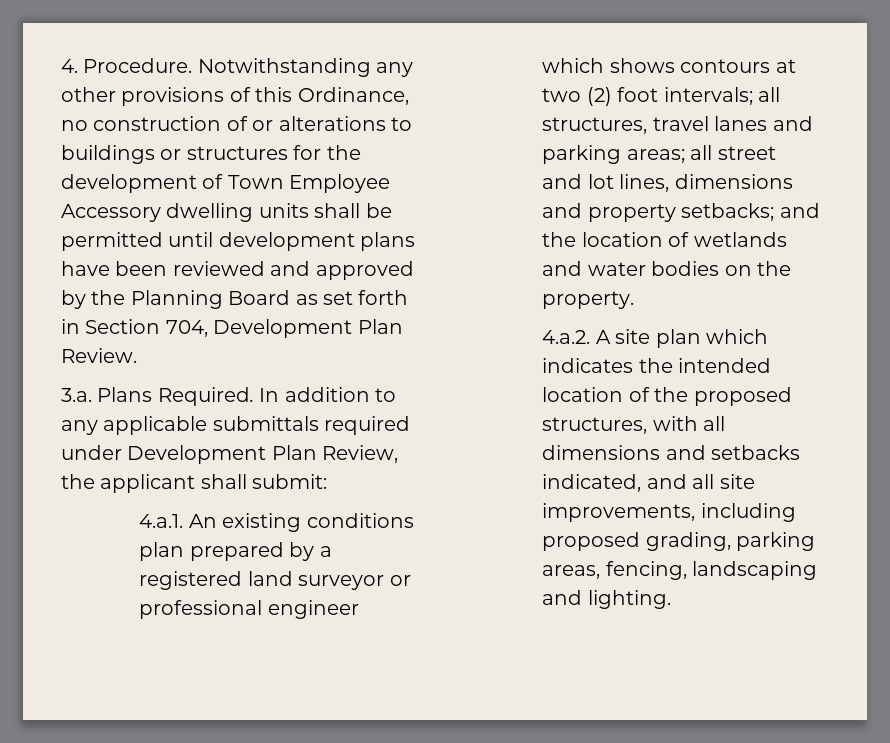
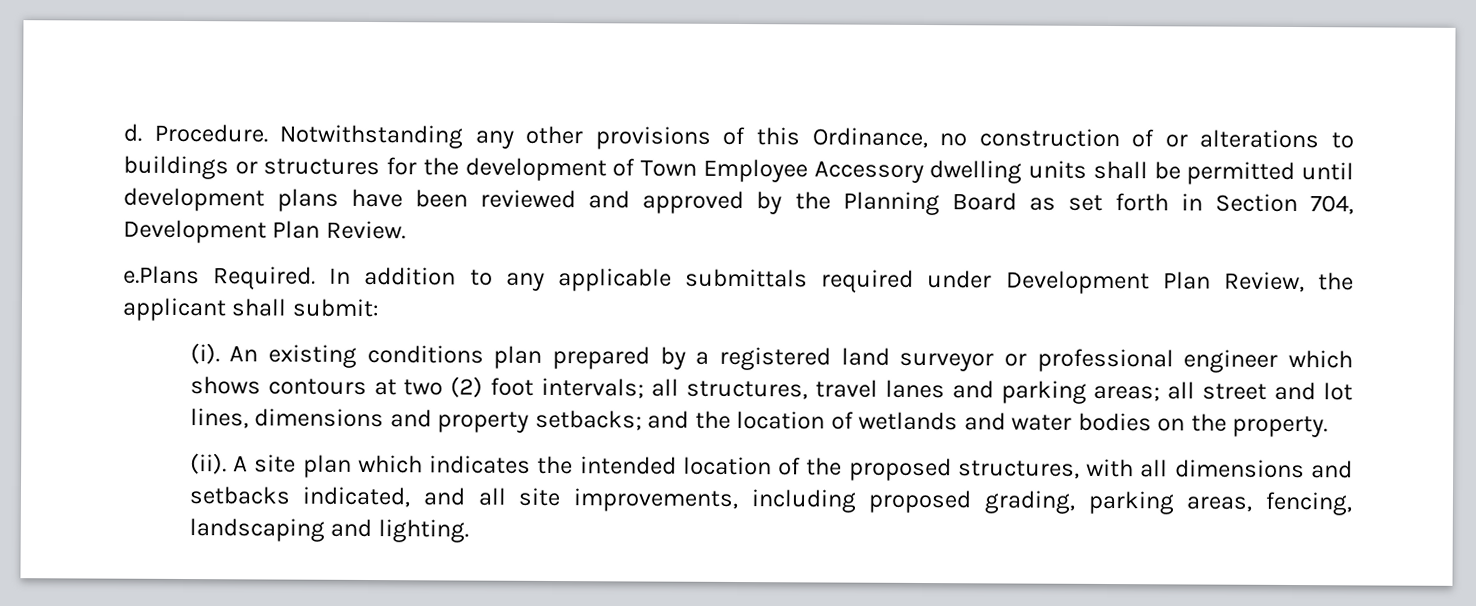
[61,59,78,73] 4. -> [123,123,142,142] d.
[61,387,153,402] 3.a. Plans -> [123,265,200,285] e.Plans
[139,514,184,528] 4.a.1. -> [189,343,220,365] (i).
[542,330,591,344] 4.a.2. -> [189,453,227,475] (ii).

